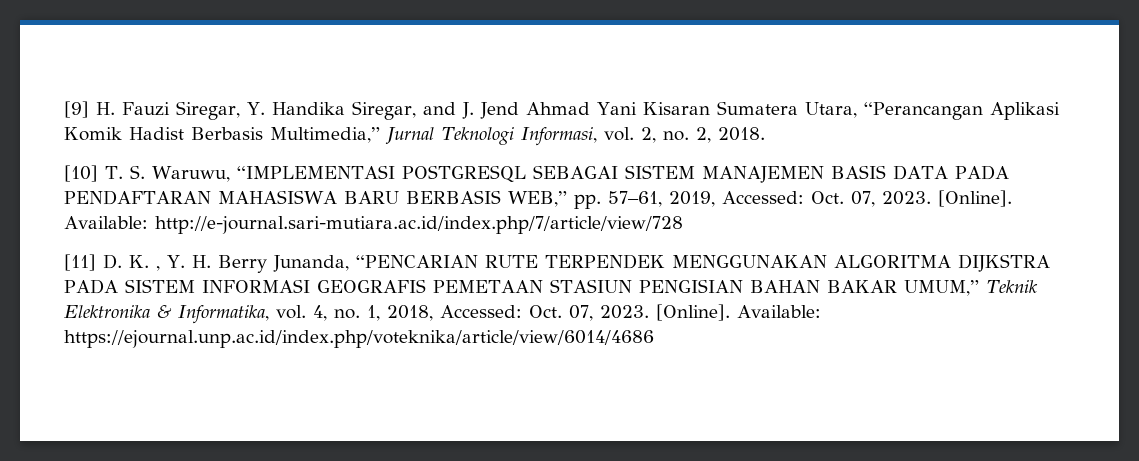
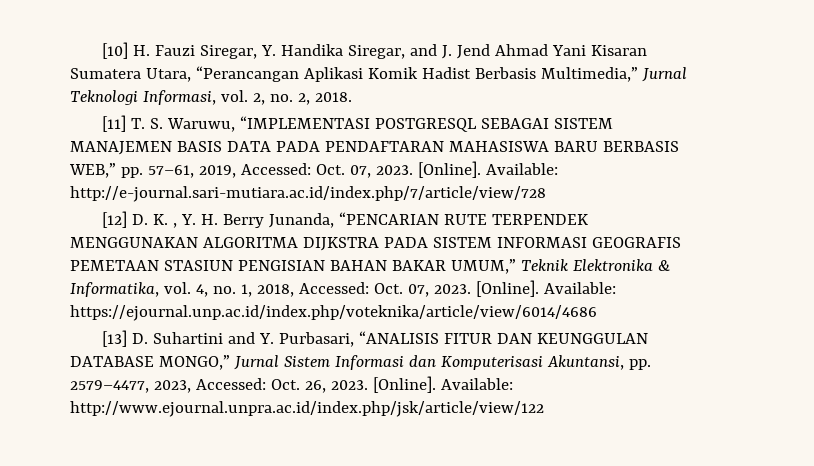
[64,101,89,118] [9] -> [101,42,128,59] [10]
[64,165,98,182] [10] -> [101,115,126,132] [11]
[64,254,96,271] [11] -> [101,211,127,228] [12]
(654, 339) none -> [101,330,648,347] [70,355,651,370] [70,376,513,393] [70,401,544,417] // [13] D. Suhartini and Y. Purbasari, “ANALISIS FITUR DAN KEUNGGULAN DATABASE MONGO,” Jurnal Sistem Informasi dan Komputerisasi Akuntansi, pp. 2579–4477, 2023, Accessed: Oct. 26, 2023. [Online]. Available: http://www.ejournal.unpra.ac.id/index.php/jsk/article/view/122

